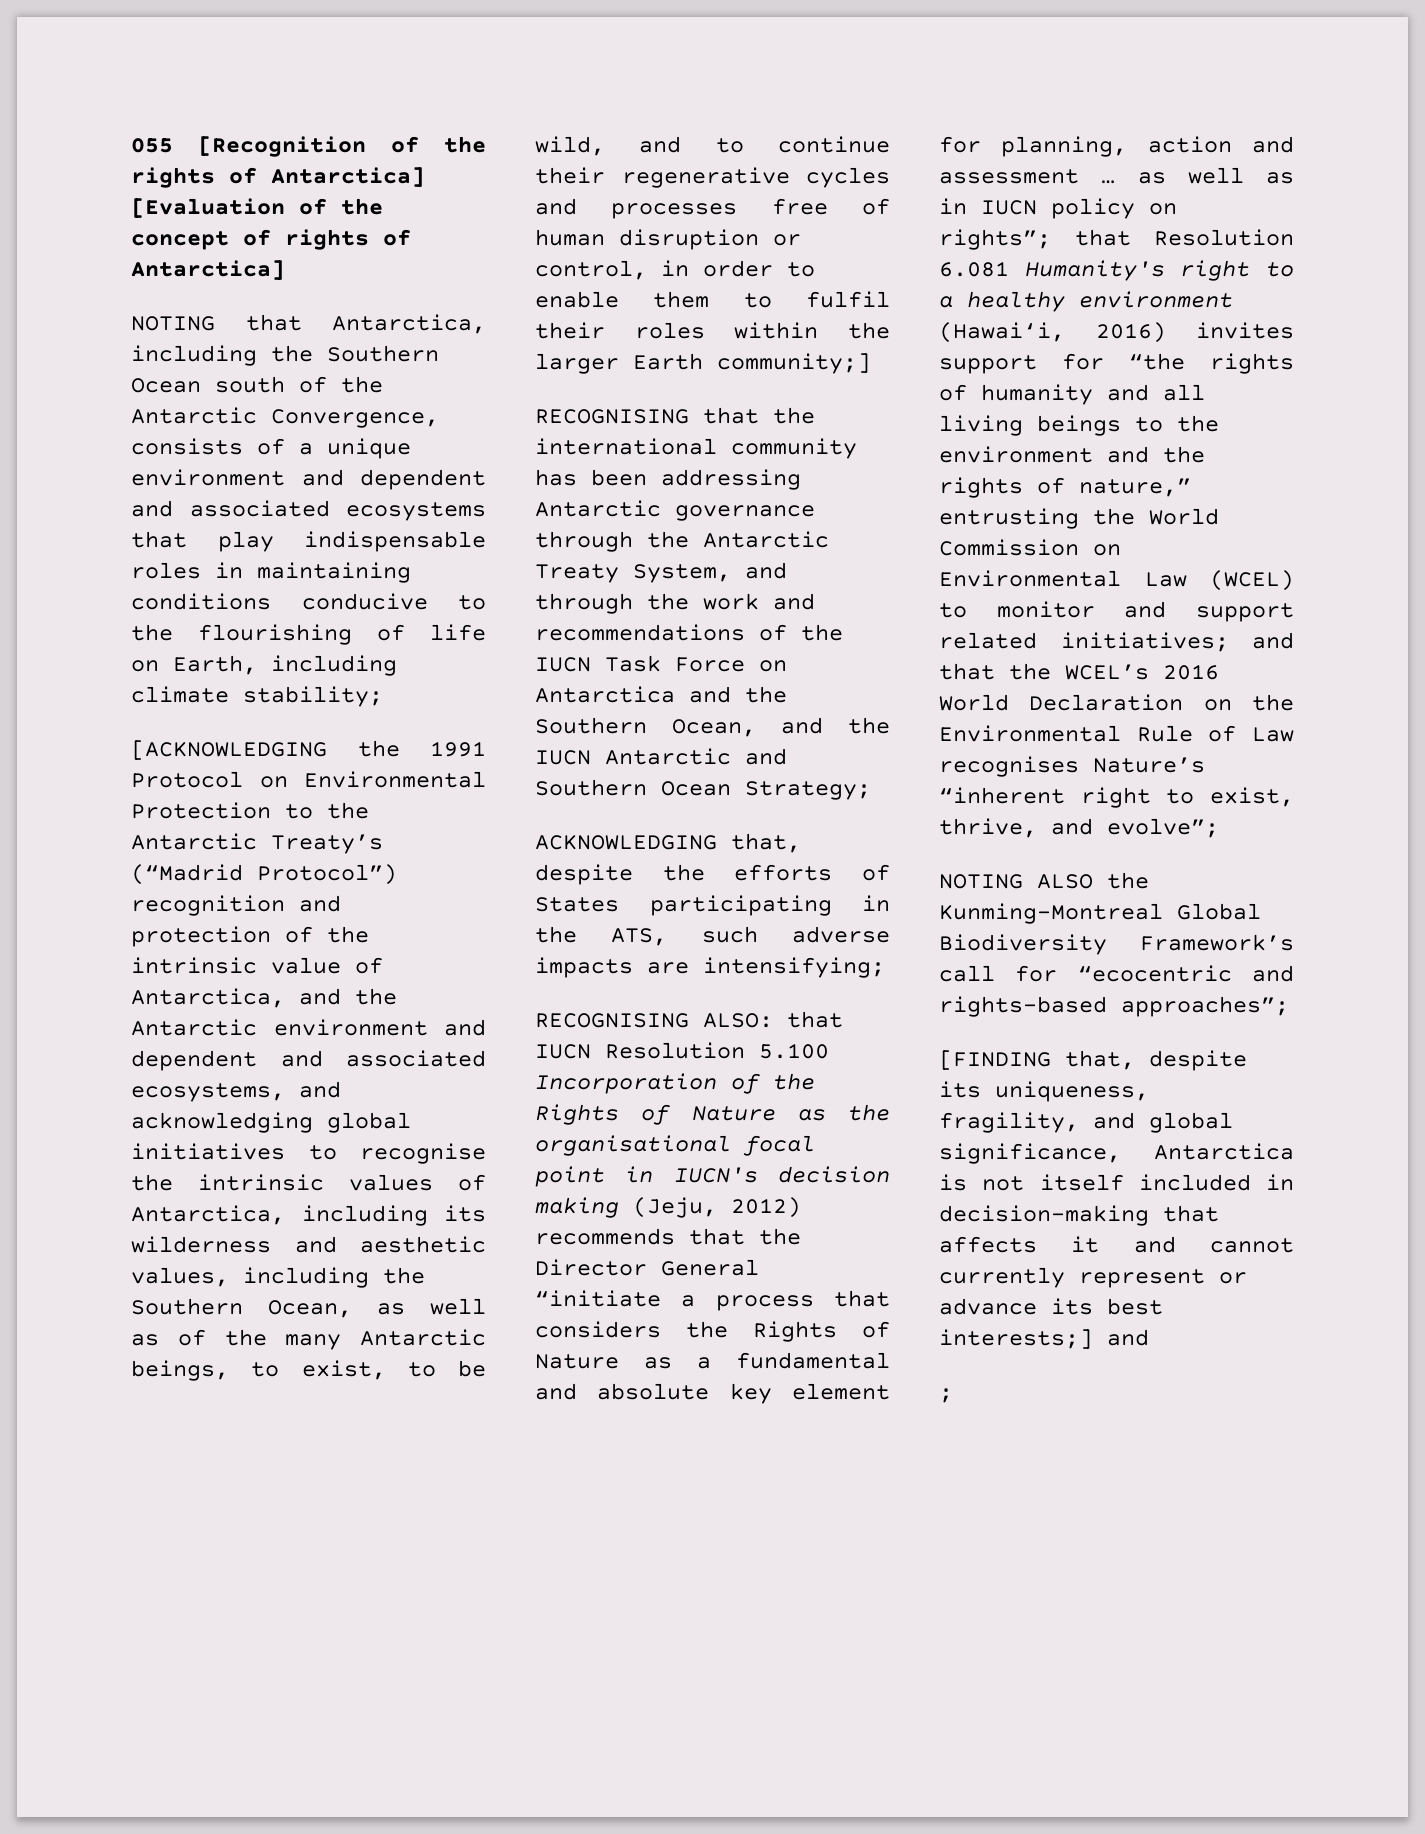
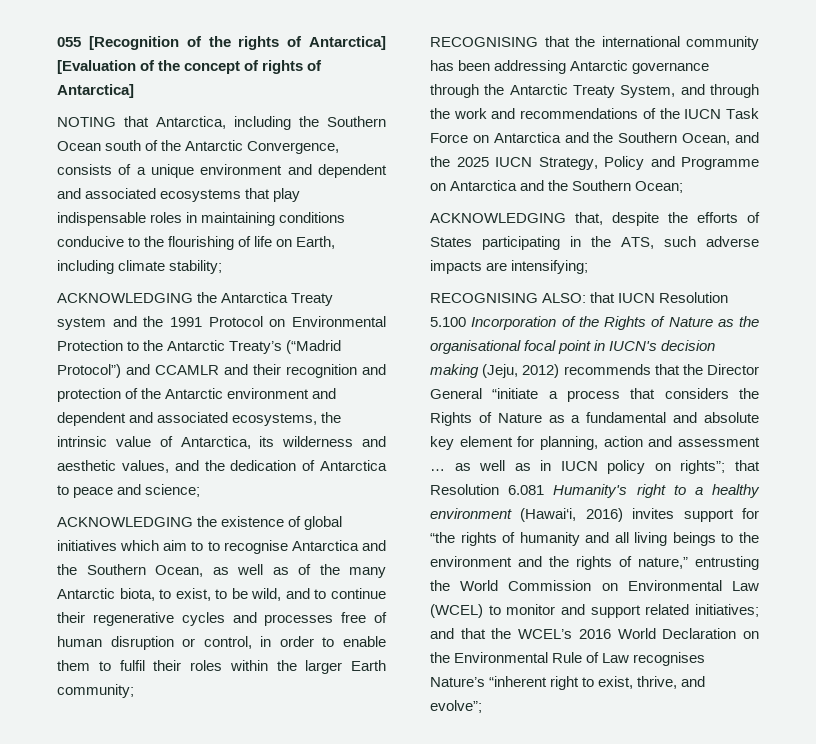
[131,740,327,760] [ACKNOWLEDGING -> [57,292,334,306] [57,316,137,330] ACKNOWLEDGING the Antarctica Treaty system and
(397, 874) none -> [126,364,281,375] and CCAMLR and their
[131,957,383,974] [131,988,397,1008] intrinsic value of Antarctica, and the -> (162, 393) none
[299,1081,341,1098] [131,1112,411,1133] [131,1143,486,1164] [131,1174,486,1191] [131,1205,428,1226] and acknowledging global initiatives to recognise the intrinsic values of Antarctica, including -> [321,412,342,423] [57,436,251,449] the intrinsic value of Antarctica,
[243,1267,369,1288] including -> [174,460,387,471] [57,484,201,498] [57,516,343,530] [57,540,386,554] and the dedication of Antarctica to peace and science; // ACKNOWLEDGING the existence of global initiatives which aim to to recognise Antarctica and
[131,1360,229,1381] beings, -> [119,588,155,601] biota,
[717,353,871,374] community;] -> [57,684,134,698] community;
[535,748,787,765] [535,779,871,800] IUCN Antarctic and Southern Ocean Strategy; -> [456,156,759,170] [430,180,684,193] 2025 IUCN Strategy, Policy and Programme on Antarctica and the Southern Ocean;
[939,872,1149,889] [939,903,1261,924] [939,934,1294,955] [939,965,1294,982] [939,996,1289,1017] [939,1050,1247,1071] [939,1081,1149,1102] [939,1112,1233,1133] [939,1143,1294,1164] [939,1174,1294,1191] [939,1205,1219,1226] [939,1236,1294,1253] [939,1267,1247,1288] [939,1298,1163,1315] [939,1329,1149,1349] [939,1388,953,1403] // NOTING ALSO the Kunming-Montreal Global Biodiversity Framework’s call for “ecocentric and rights-based approaches”; // [FINDING that, despite its uniqueness, fragility, and global significance, Antarctica is not itself included in decision-making that affects it and cannot currently represent or advance its best interests;] and // ; -> (482, 706) none

